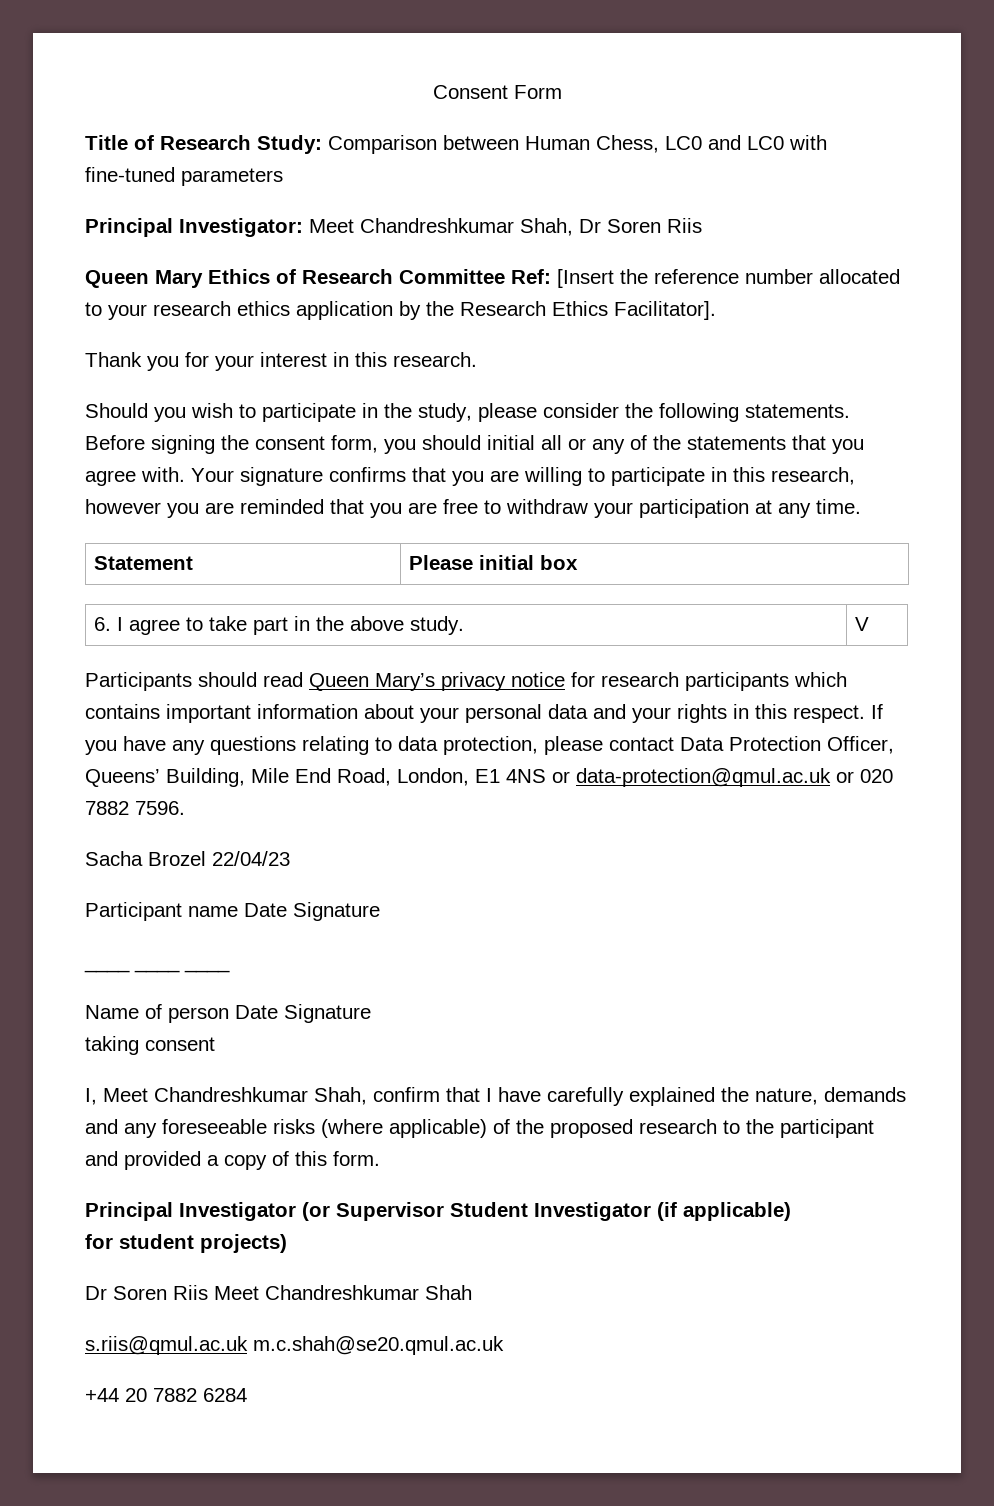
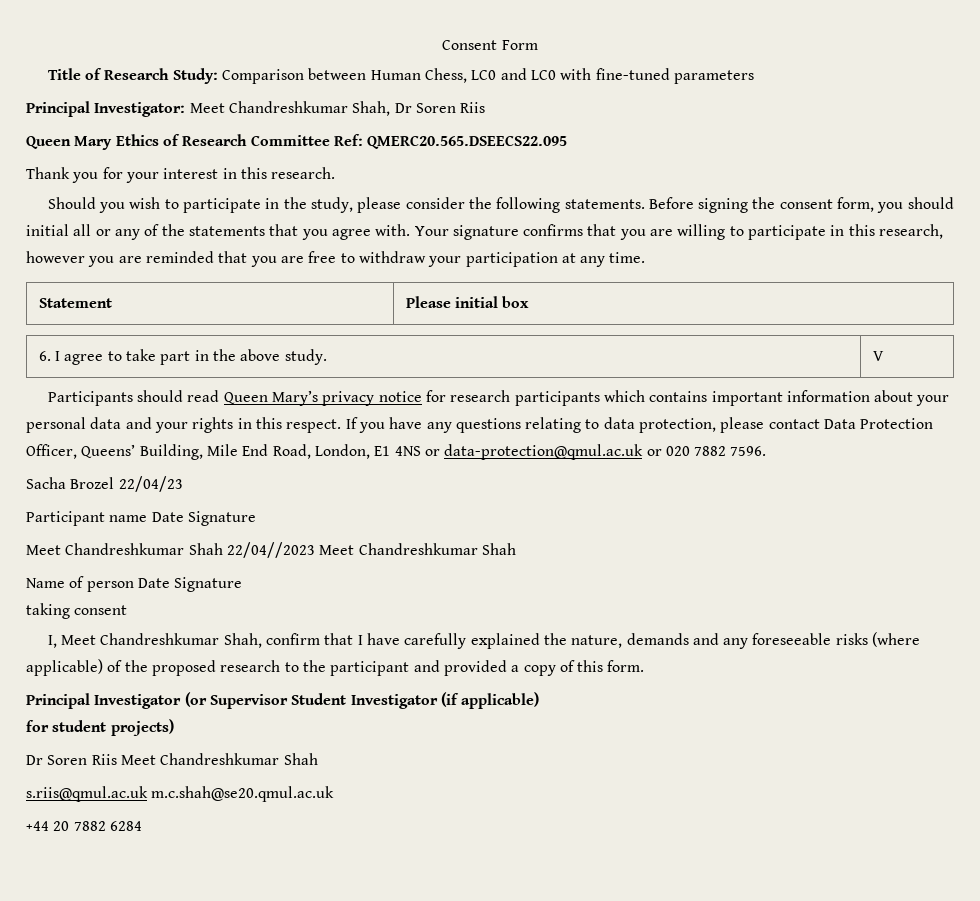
[557,269,900,288] [85,301,716,320] [Insert the reference number allocated to your research ethics application by the Research Ethics Facilitator]. -> [367,135,568,149] QMERC20.565.DSEECS22.095
[84,968,230,973] ____ ____ ____ -> [26,542,516,558] Meet Chandreshkumar Shah 22/04//2023 Meet Chandreshkumar Shah

